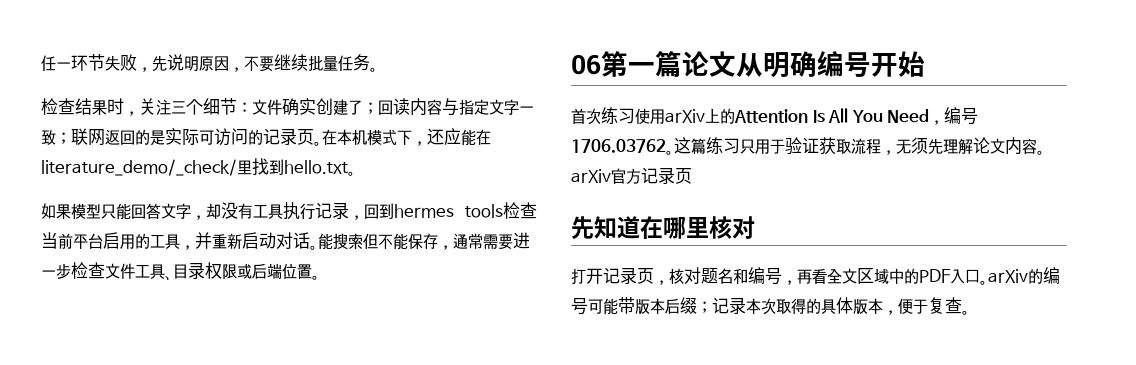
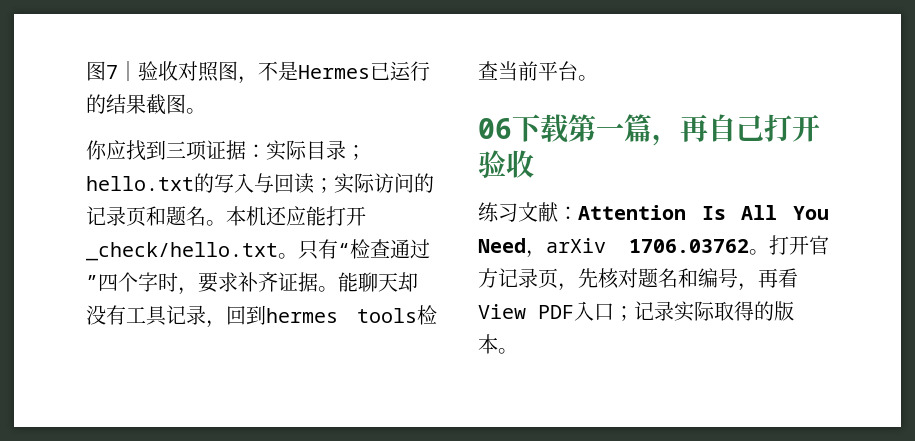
[41,54,378,72] [41,98,534,116] [41,128,491,146] [41,158,356,176] [41,203,206,220] 任一环节失败，先说明原因，不要继续批量任务。 // 检查结果时，关注三个细节：文件确实创建了；回读内容与指定文字一致；联网返回的是实际可访问的记录页。在本机模式下，还应能在literature_demo/_check/里找到hello.txt。 // 如果模型只能回答文字， -> [86,61,430,84] [86,94,206,115] [86,140,366,161] [86,173,434,194] [86,206,366,226] [86,239,430,261] [86,272,398,295] 图7｜验收对照图，不是Hermes已运行的结果截图。 // 你应找到三项证据：实际目录；hello.txt的写入与回读；实际访问的记录页和题名。本机还应能打开_check/hello.txt。只有“检查通过”四个字时，要求补齐证据。能聊天
[283,202,315,220] 执行 -> (167, 316) none
[103,232,530,250] [41,262,320,281] [571,51,925,78] [571,107,735,125] 启用的工具，并重新启动对话。能搜索但不能保存，通常需要进一步检查文件工具、目录权限或后端位置。 // 06第一篇论文从明确编号开始 // 首次练习使用arXiv上的 -> [578,75,598,81] [478,114,820,146] [478,150,534,178] [478,202,578,222] 。 // 06下载第一篇，再自己打开验收 // 练习文献：
[944,107,979,125] [571,137,1045,155] [571,167,692,184] [571,216,755,240] [571,267,669,285] 编号1706.03762。这篇练习只用于验证获取流程，无须先理解论文内容。arXiv官方记录页 // 先知道在哪里核对 // 打开记录页， -> [546,235,829,255] [478,268,598,291] arXiv 1706.03762。打开官方记录页，先
[827,267,1060,285] [571,297,962,315] 全文区域中的PDF入口。arXiv的编号可能带版本后缀；记录本次取得的具体版本，便于复查 -> [478,301,794,322] [478,334,498,354] View PDF入口；记录实际取得的版本

